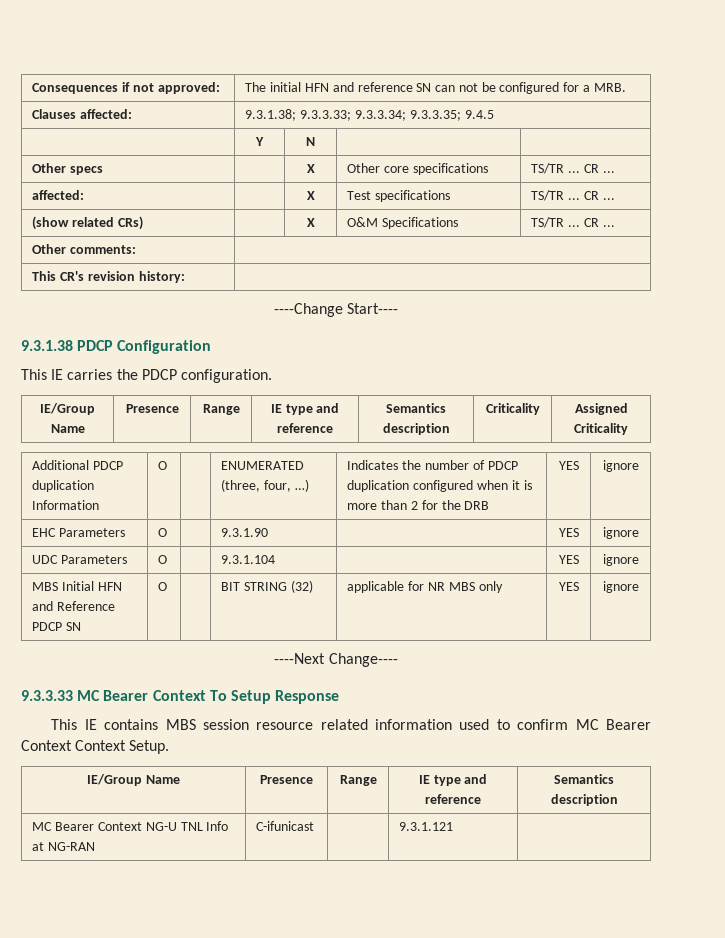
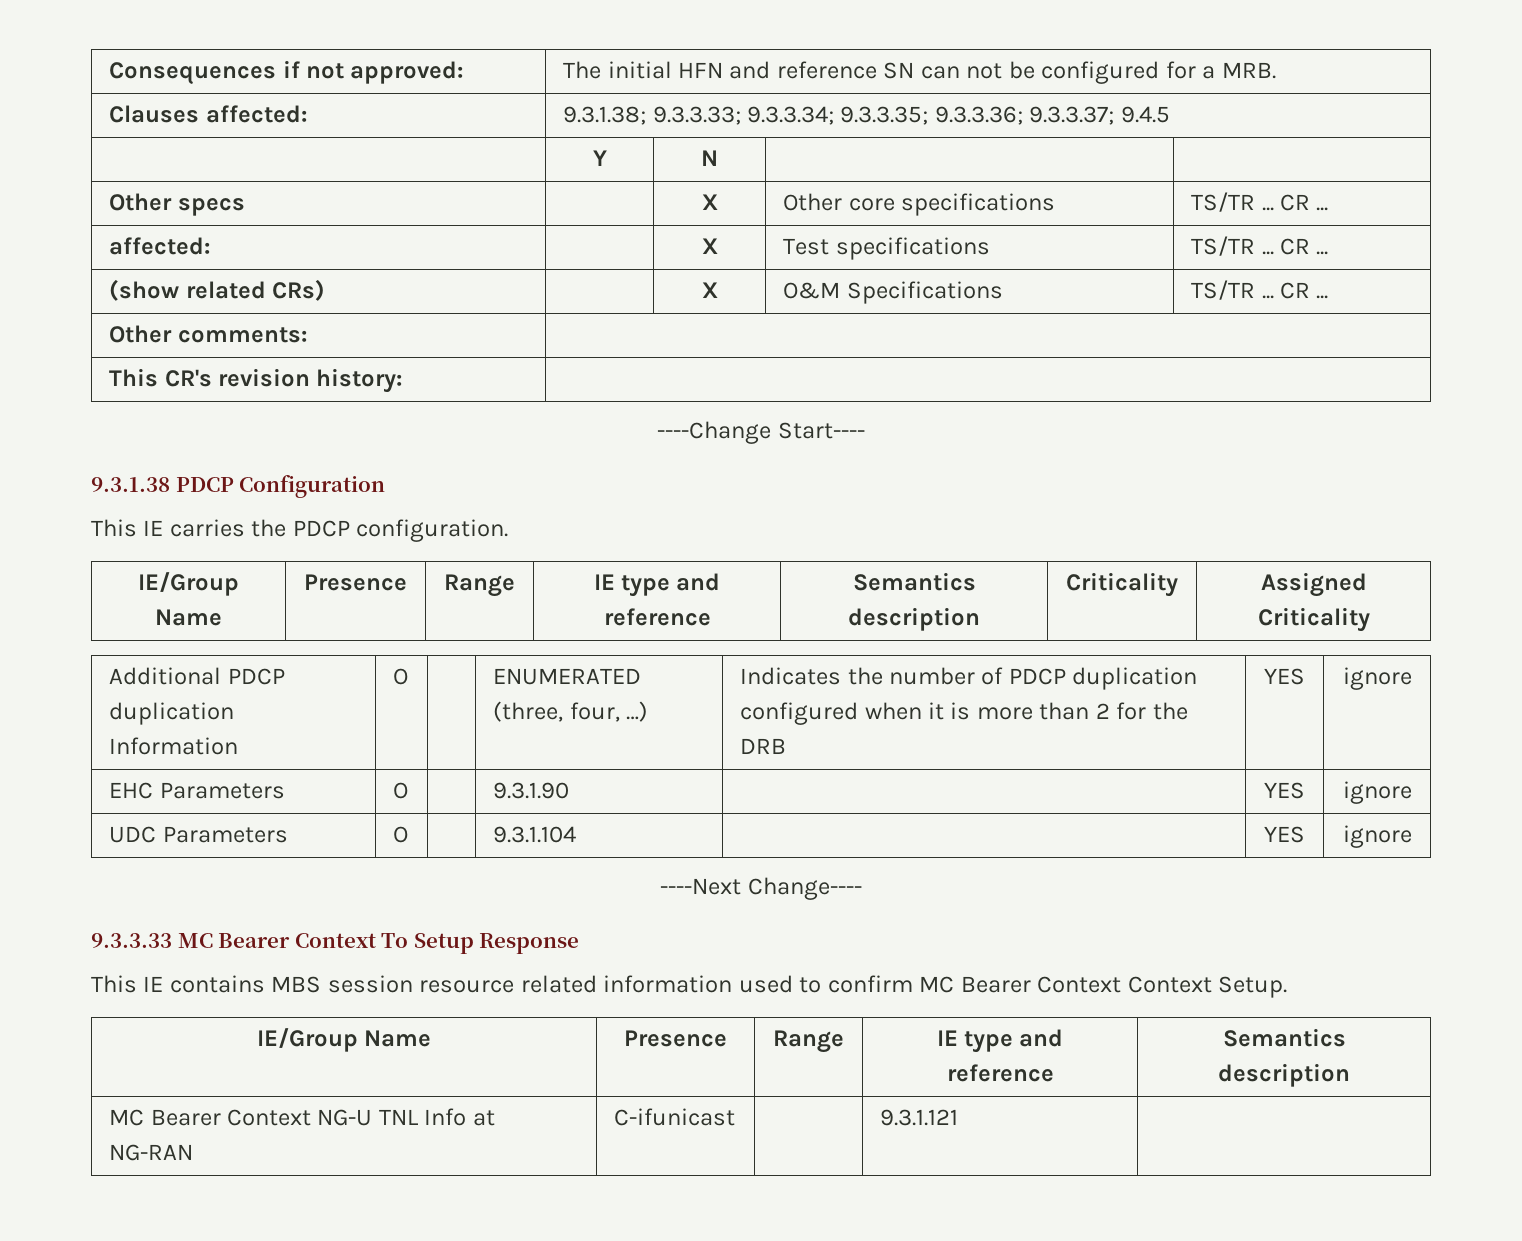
(461, 115) none -> [934,106,1115,125] 9.3.3.36; 9.3.3.37;
[32,581,122,591] [32,601,116,611] [32,622,82,631] [158,582,168,591] [221,580,313,593] [347,581,503,593] [558,582,579,591] [602,581,639,593] // MBS Initial HFN and Reference PDCP SN | O | | BIT STRING (32) | applicable for NR MBS only | YES | ignore -> (1412, 836) none

